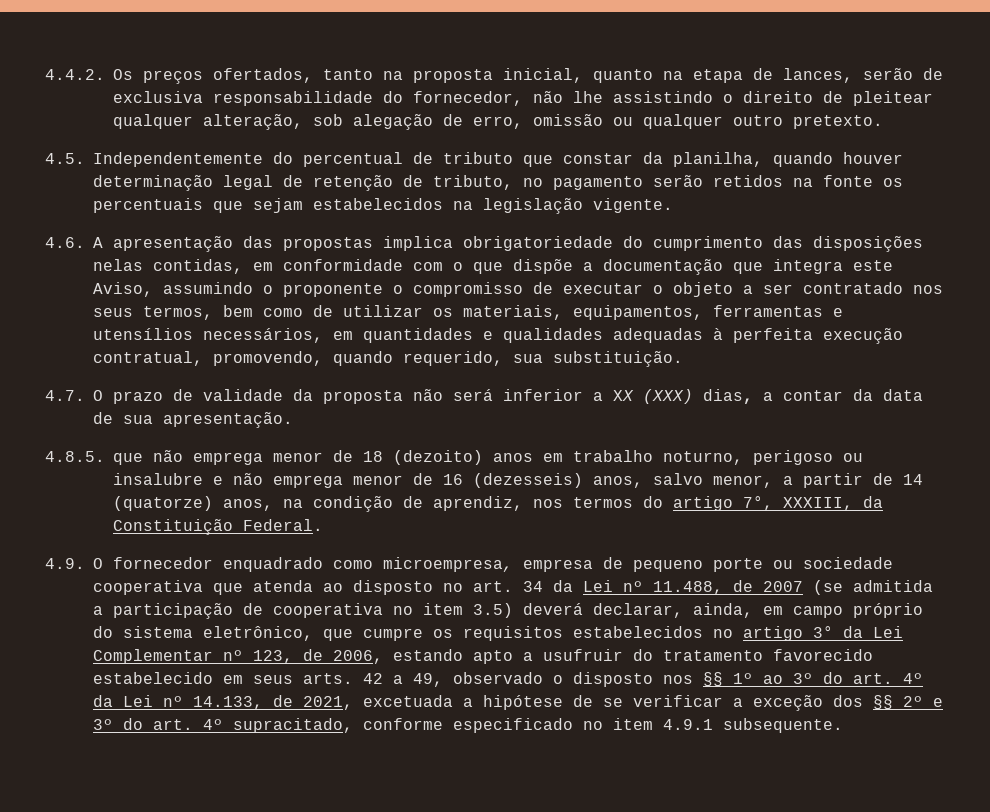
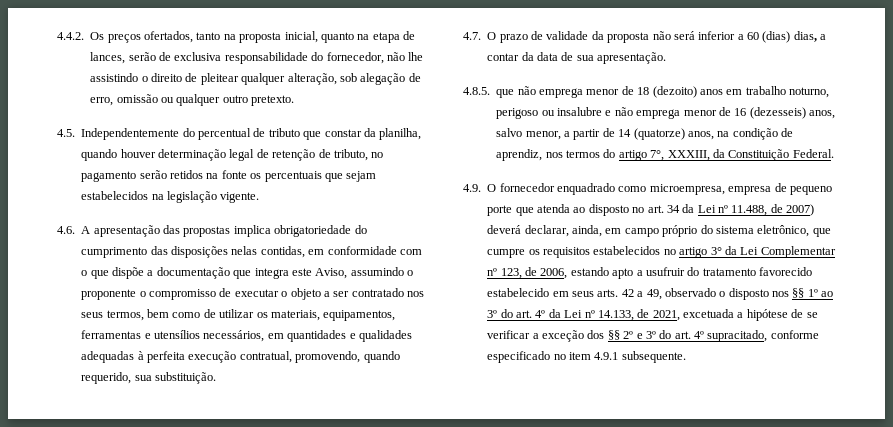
[613,389,693,404] XX (XXX) -> [747,31,791,43] 60 (dias)
[773,557,893,569] [93,580,203,595] ou sociedade cooperativa -> (513, 210) none
[763,580,933,595] [93,603,513,619] 2007 (se admitida a participação de cooperativa no item 3.5) -> [786,204,815,216] 2007)

